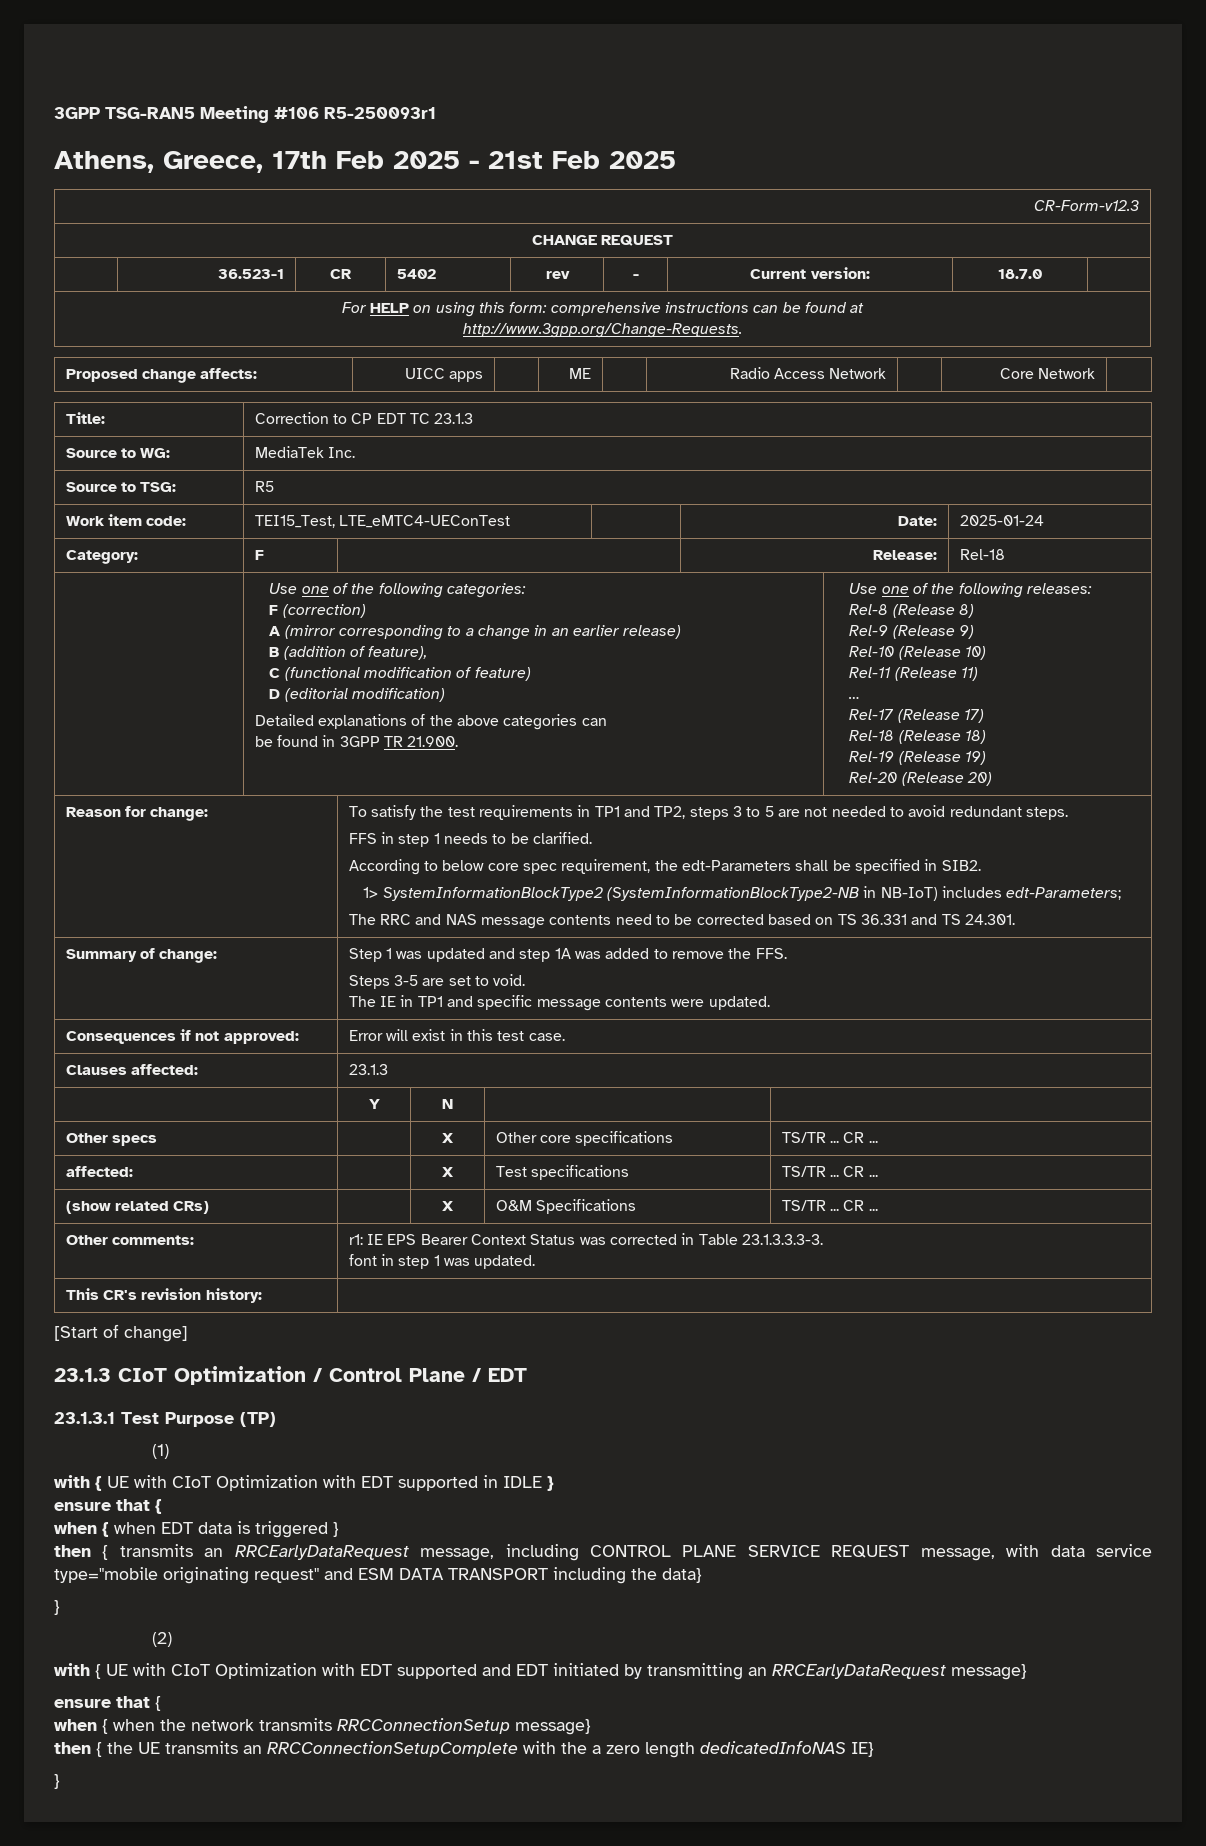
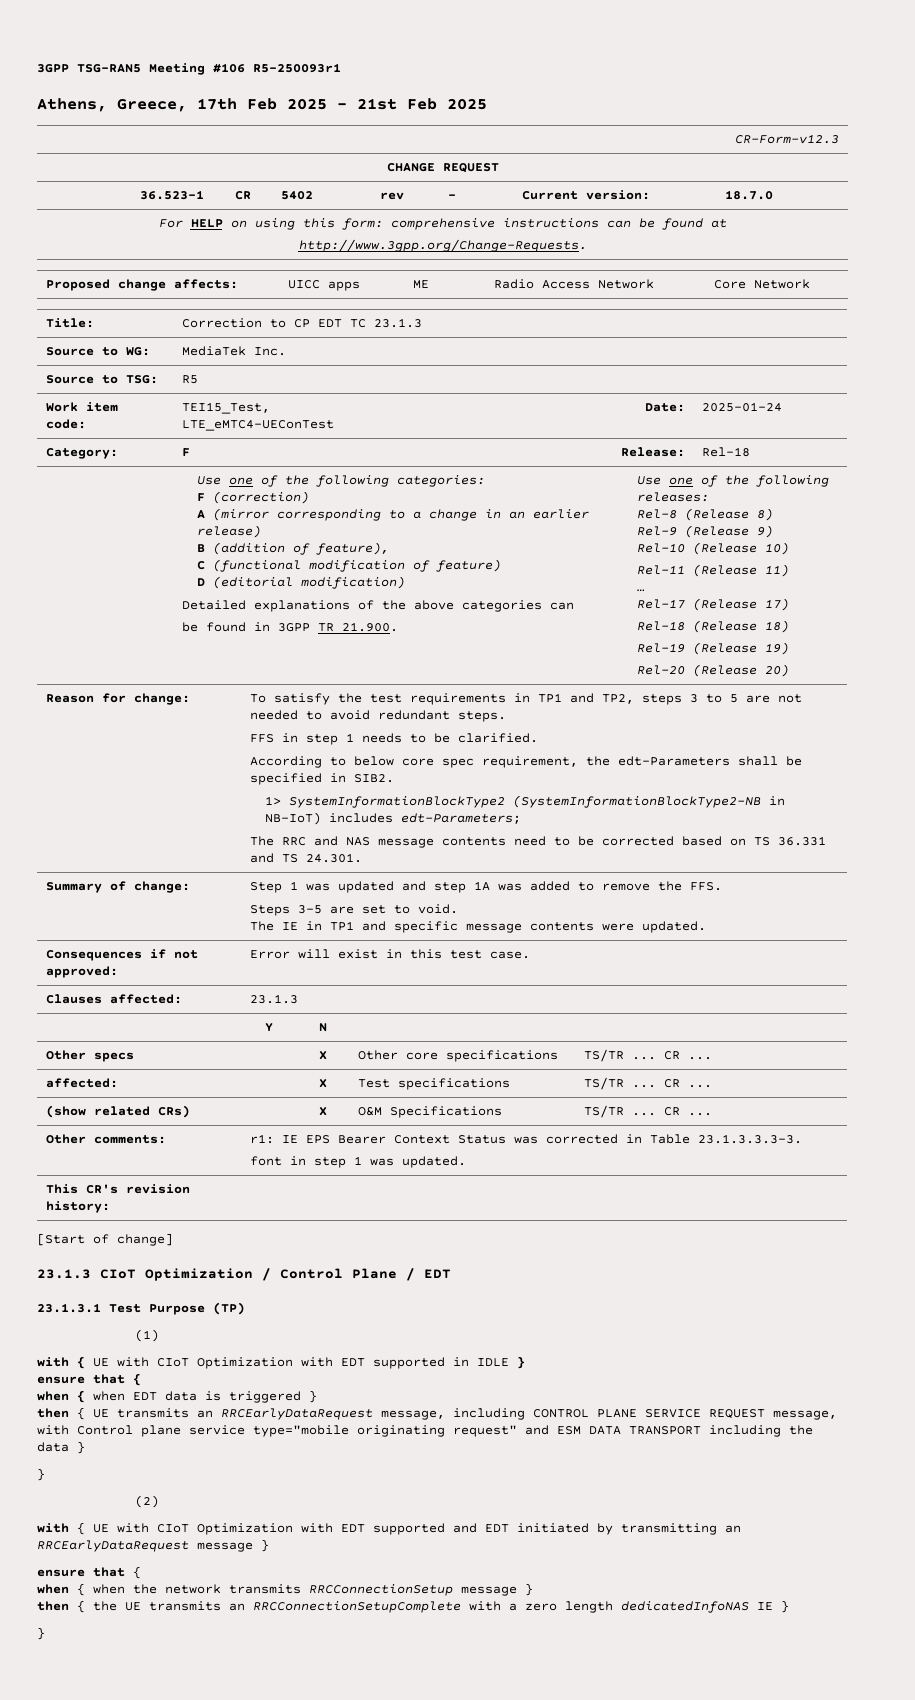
(109, 1552) none -> [93,1409,109,1418] UE
[1050,1545,1085,1557] data -> [77,1425,181,1437] Control plane
[662,1568,702,1583] data} -> [37,1441,85,1454] data }
[951,1664,1027,1680] message} -> [197,1539,269,1552] message }
[515,1719,591,1735] message} -> [461,1583,533,1596] message }
[561,1742,587,1754] the -> (501, 1606) none
[851,1742,874,1757] IE} -> [757,1600,789,1613] IE }

